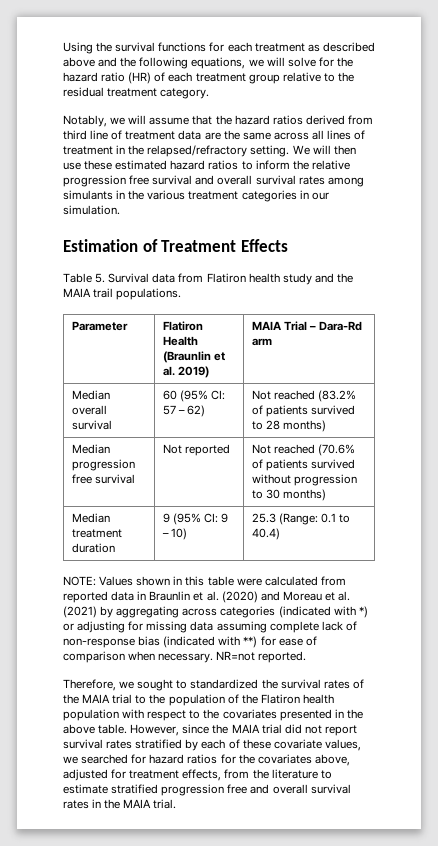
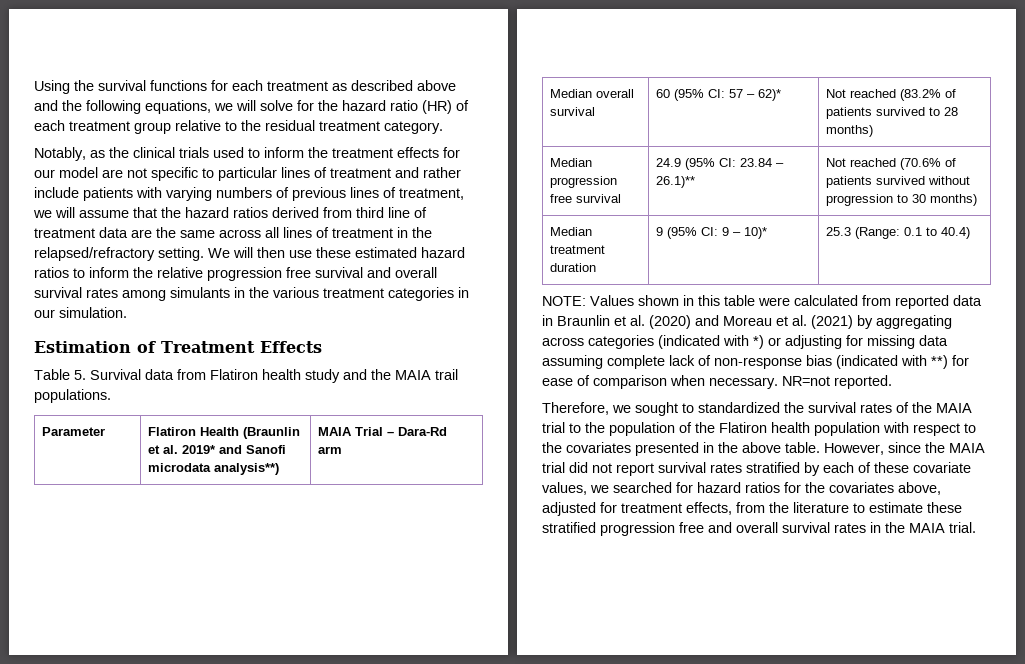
(107, 121) none -> [90,147,460,158] [34,167,461,181] [34,187,464,201] as the clinical trials used to inform the treatment effects for our model are not specific to particular lines of treatment and rather include patients with varying numbers of previous lines of treatment,
[177,366,209,378] 2019) -> [182,445,287,454] [148,463,280,475] 2019* and Sanofi microdata analysis**)
[187,405,206,417] 62) -> [758,89,782,101] 62)*
[162,444,230,456] Not reported -> [656,158,785,170] [656,176,696,188] 24.9 (95% CI: 23.84 – 26.1)**
[170,528,187,540] 10) -> [744,227,768,239] 10)*
(108, 789) none -> [927,502,962,513] these

